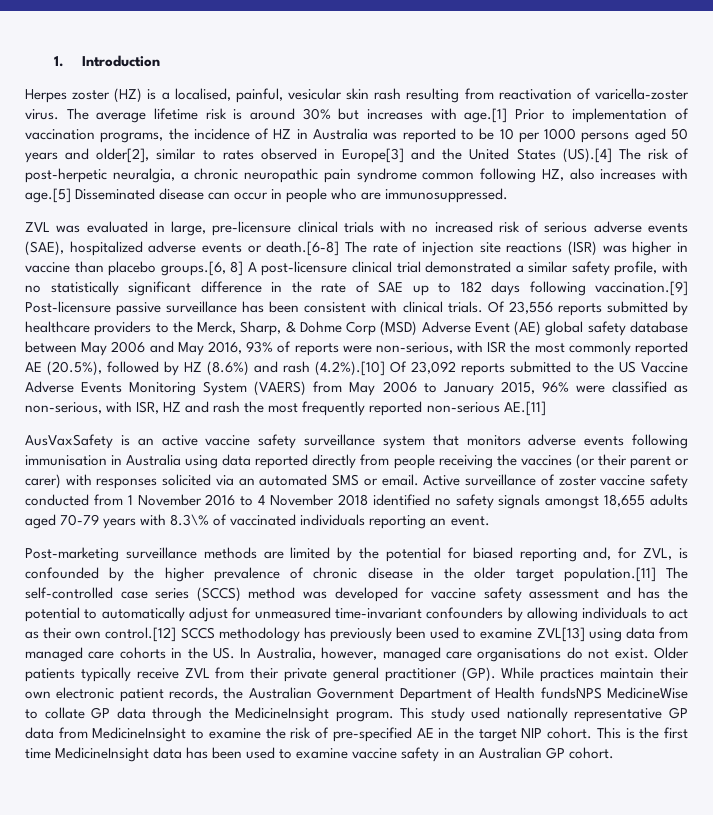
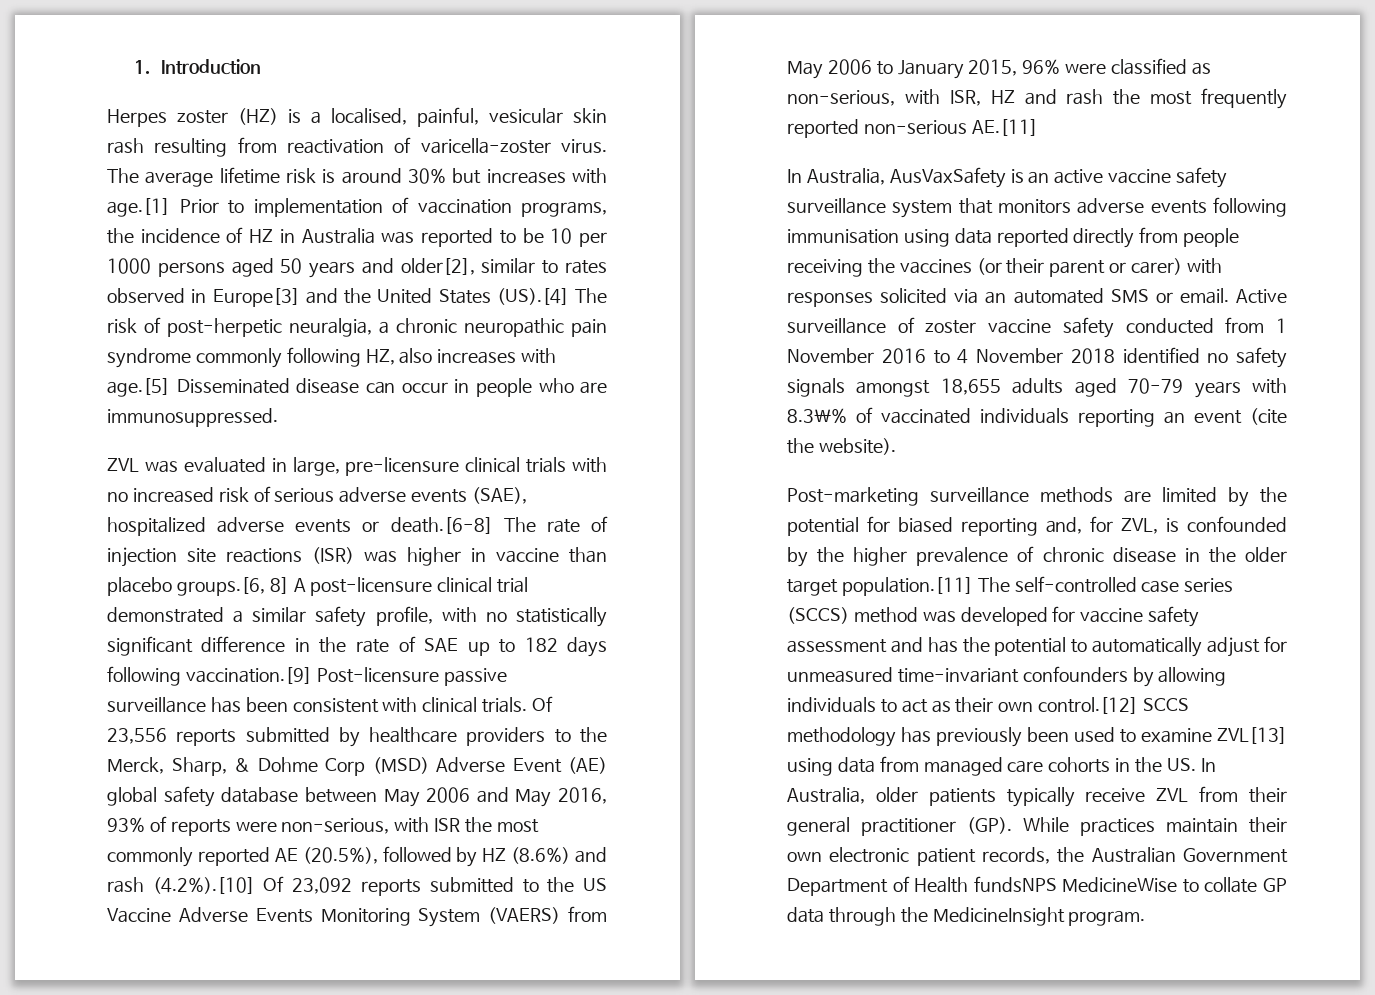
[422,172,475,180] common -> [195,348,282,368] commonly
(546, 408) none -> [787,168,885,185] In Australia,
[111,454,182,466] in Australia -> (899, 236) none
[450,516,490,526] event. -> [1193,408,1287,425] [787,438,896,455] event (cite the website).
[321,647,689,662] however, managed care organisations do not exist. Older -> [875,787,918,802] older
[284,668,328,682] private -> (1287, 795) none
[400,707,689,722] [25,727,688,742] [25,747,614,762] This study used nationally representative GP data from MedicineInsight to examine the risk of pre-specified AE in the target NIP cohort. This is the first time MedicineInsight data has been used to examine vaccine safety in an Australian GP cohort. -> (1146, 918) none

